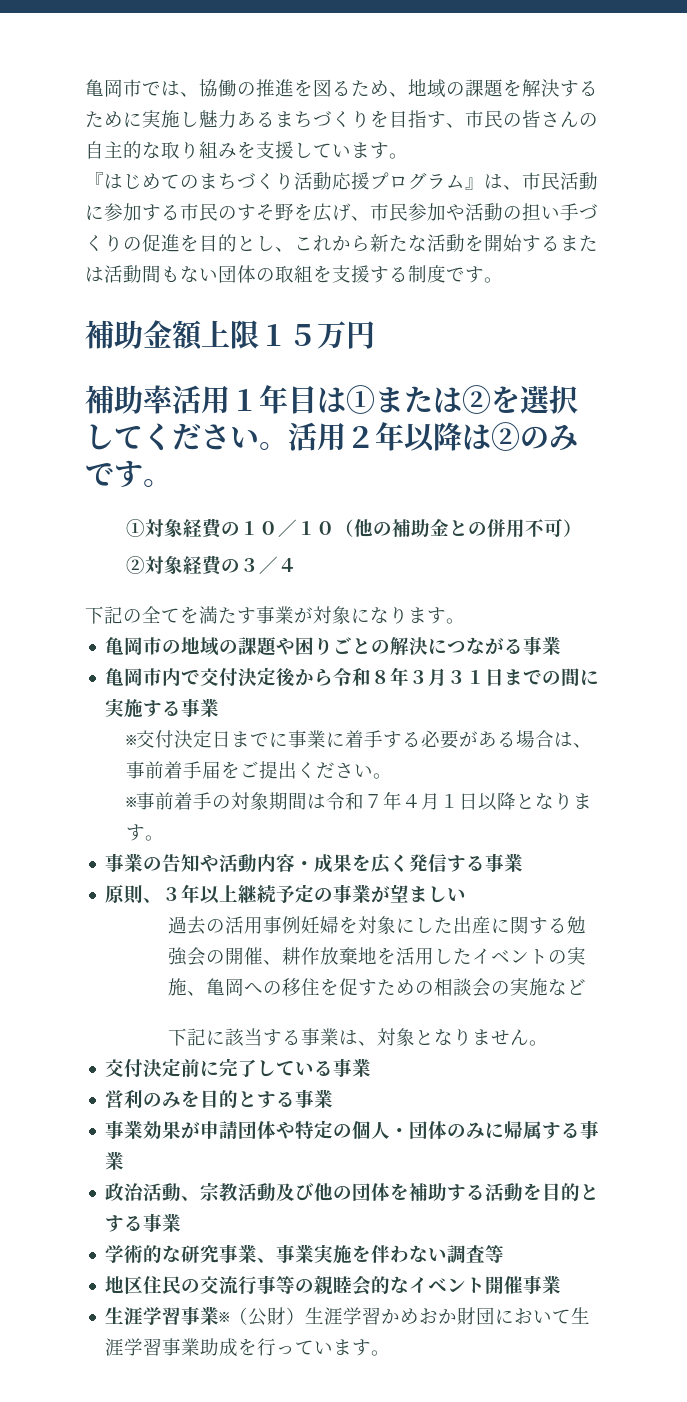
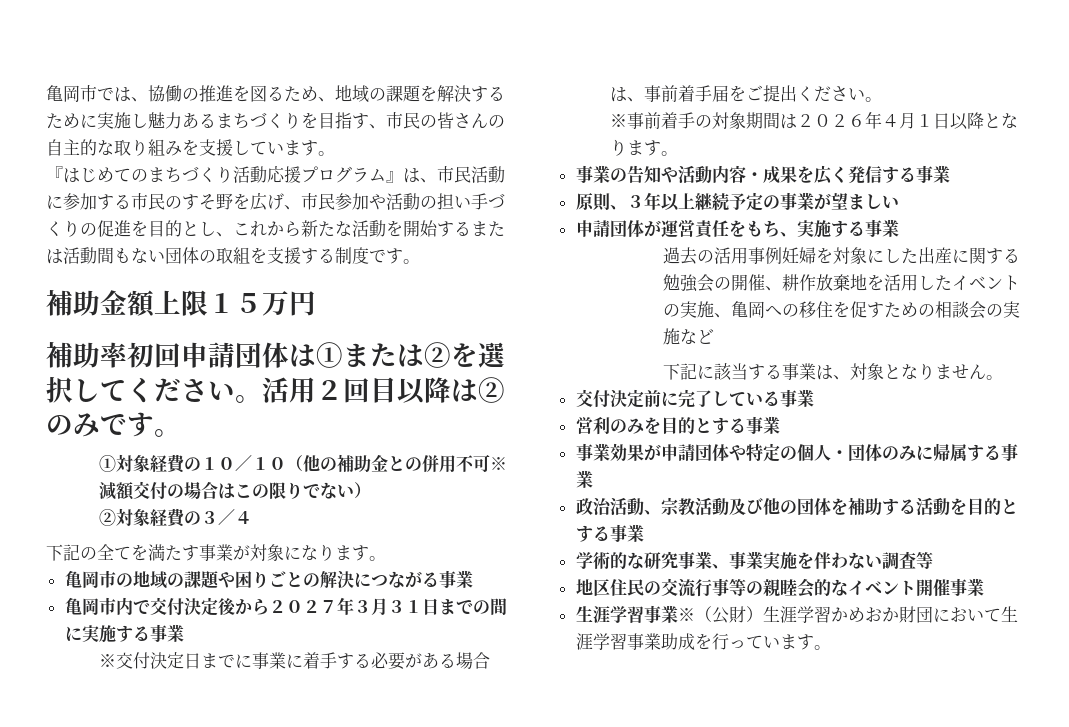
[172,385,317,414] 活用１年目 -> [127,342,289,368] 初回申請団体
[375,422,404,451] 年 -> [343,377,397,403] 回目
(564, 527) none -> [490,457,508,470] [99,481,355,500] ※減額交付の場合はこの限りでない
[333,668,391,686] 令和８ -> [268,600,337,613] ２０２７
[326,792,384,810] 令和７ -> [797,114,866,127] ２０２６
(467, 894) none -> [575,219,899,239] // 申請団体が運営責任をもち、実施する事業

